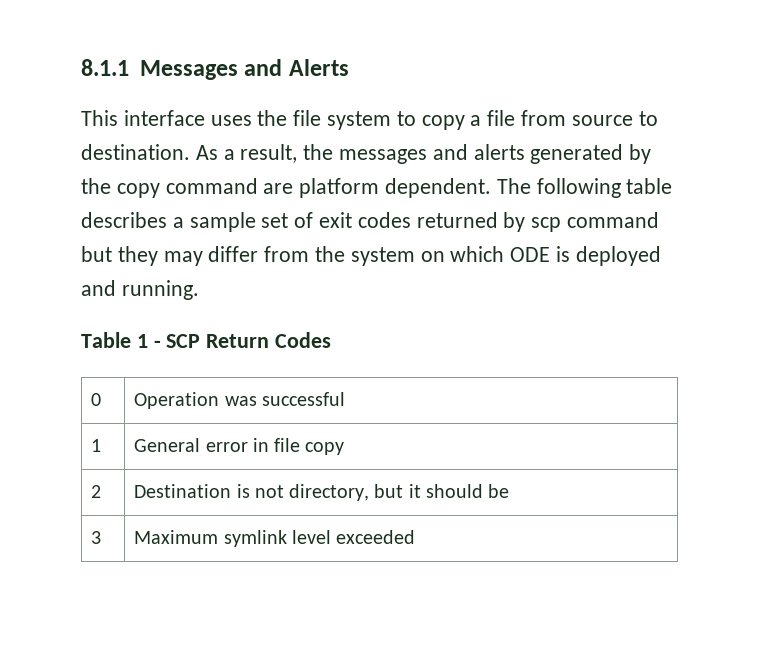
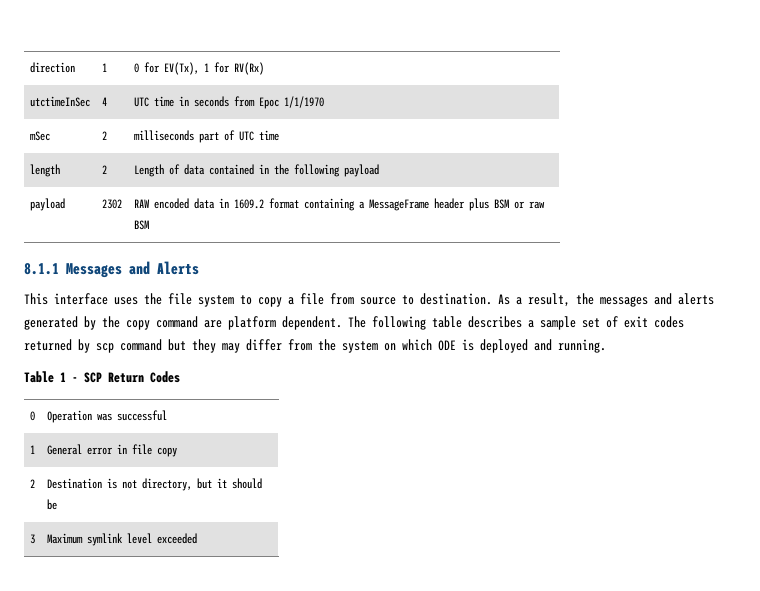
(81, 67) none -> [29,62,75,73] [101,63,107,72] [133,62,264,75] [29,96,90,107] [101,97,107,106] [133,96,324,109] [29,131,50,141] [101,131,107,140] [133,130,279,143] [29,164,60,177] [101,165,107,174] [133,164,379,177] [29,198,65,211] [101,199,122,209] [133,198,545,211] [133,220,149,230] direction | 1 | 0 for EV(Tx), 1 for RV(Rx) // utctimeInSec | 4 | UTC time in seconds from Epoc 1/1/1970 // mSec | 2 | milliseconds part of UTC time // length | 2 | Length of data contained in the following payload // payload | 2302 | RAW encoded data in 1609.2 format containing a MessageFrame header plus BSM or raw BSM //

